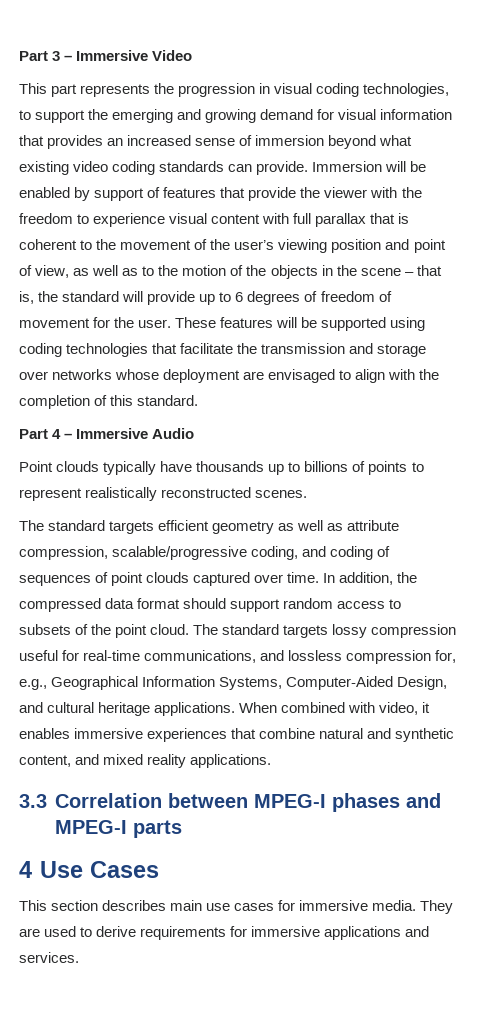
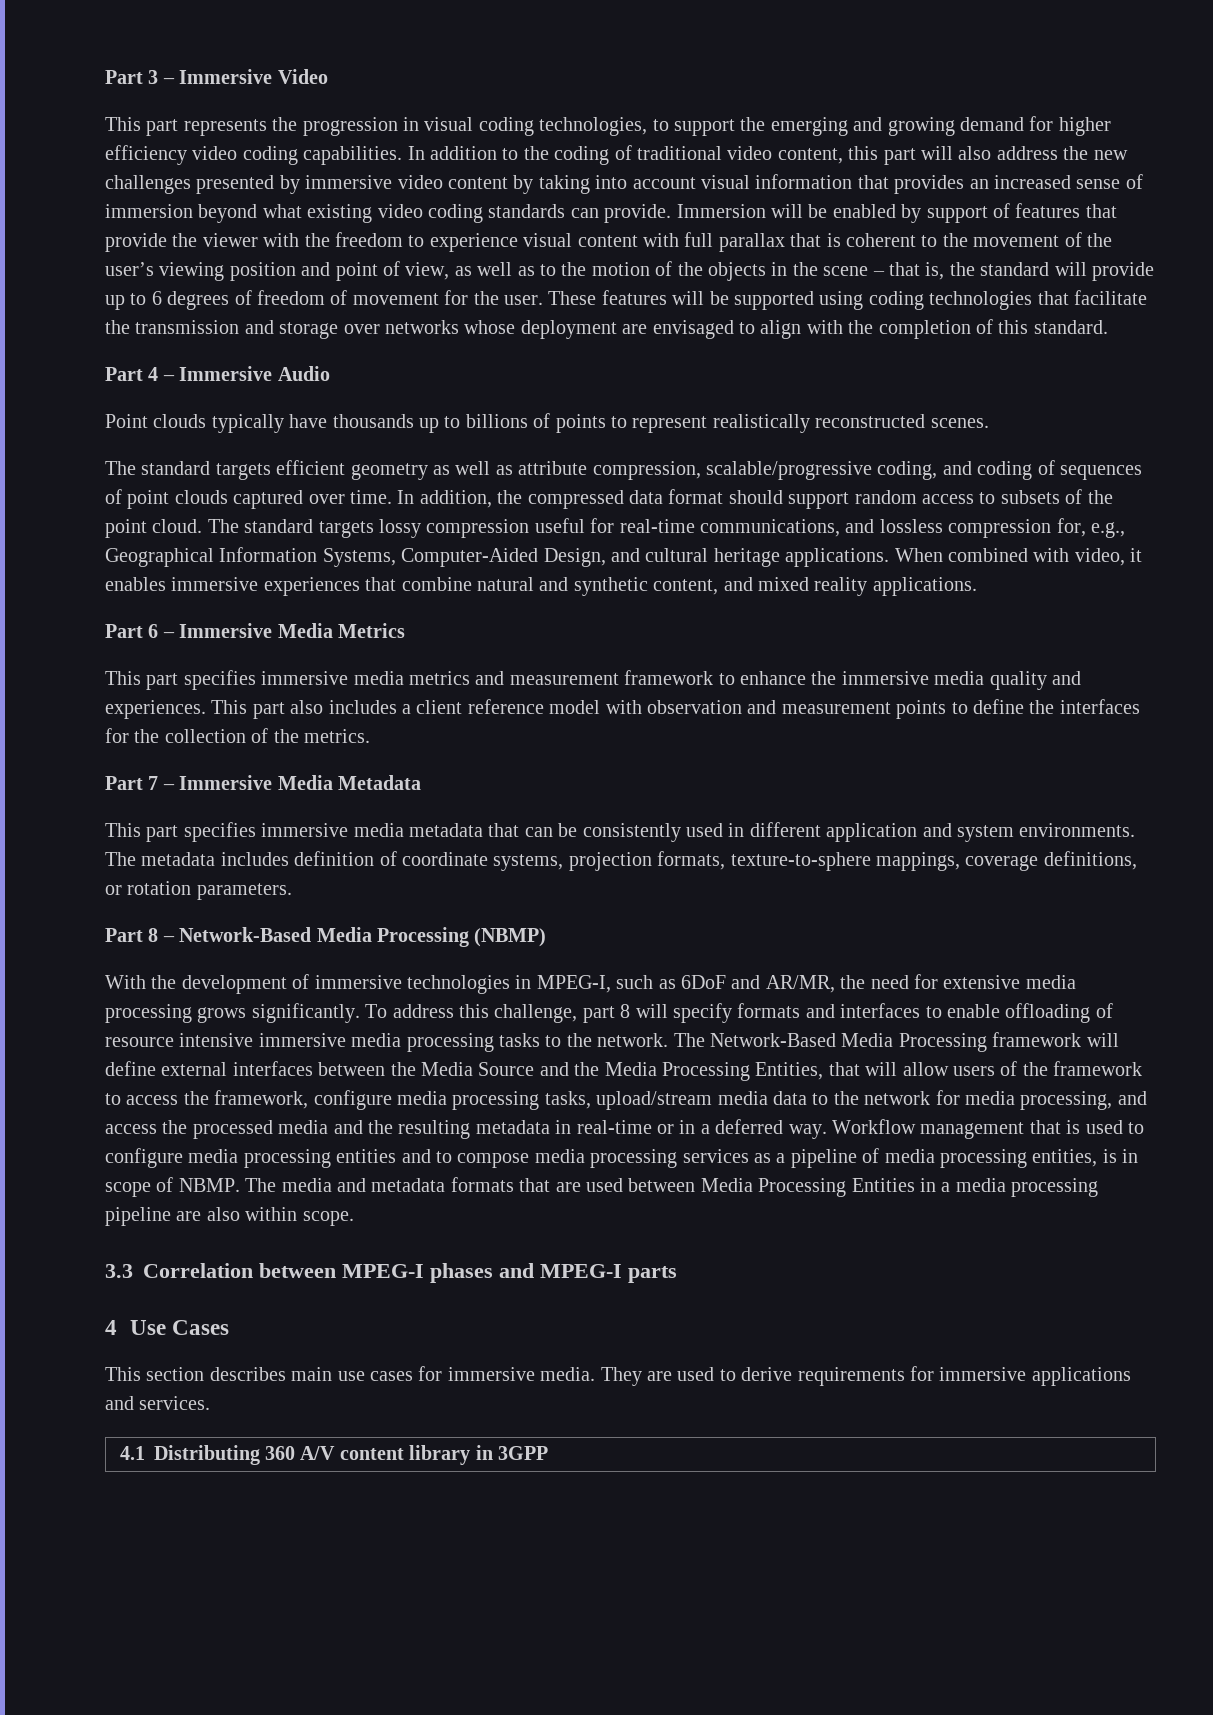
(335, 114) none -> [1058,117,1111,136] [105,145,1128,165] [105,175,696,194] higher efficiency video coding capabilities. In addition to the coding of traditional video content, this part will also address the new challenges presented by immersive video content by taking into account
(272, 761) none -> [105,623,405,638] [105,670,1081,690] [105,699,1140,719] [105,728,370,743] [105,775,421,790] [105,822,1136,842] [105,851,1137,871] [105,881,292,900] [105,927,547,947] [105,974,1076,994] [105,1003,1113,1023] [105,1032,1119,1052] [105,1061,1143,1081] [105,1090,1147,1110] [105,1119,1144,1139] [105,1148,1139,1168] [105,1177,1099,1197] [105,1207,354,1226] // Part 6 – Immersive Media Metrics // This part specifies immersive media metrics and measurement framework to enhance the immersive media quality and experiences. This part also includes a client reference model with observation and measurement points to define the interfaces for the collection of the metrics. // Part 7 – Immersive Media Metadata // This part specifies immersive media metadata that can be consistently used in different application and system environments. The metadata includes definition of coordinate systems, projection formats, texture-to-sphere mappings, coverage definitions, or rotation parameters. // Part 8 – Network-Based Media Processing (NBMP) // With the development of immersive technologies in MPEG-I, such as 6DoF and AR/MR, the need for extensive media processing grows significantly. To address this challenge, part 8 will specify formats and interfaces to enable offloading of resource intensive immersive media processing tasks to the network. The Network-Based Media Processing framework will define external interfaces between the Media Source and the Media Processing Entities, that will allow users of the framework to access the framework, configure media processing tasks, upload/stream media data to the network for media processing, and access the processed media and the resulting metadata in real-time or in a deferred way. Workflow management that is used to configure media processing entities and to compose media processing services as a pipeline of media processing entities, is in scope of NBMP. The media and metadata formats that are used between Media Processing Entities in a media processing pipeline are also within scope.
(79, 957) none -> [119,1445,548,1465] // 4.1 Distributing 360 A/V content library in 3GPP

